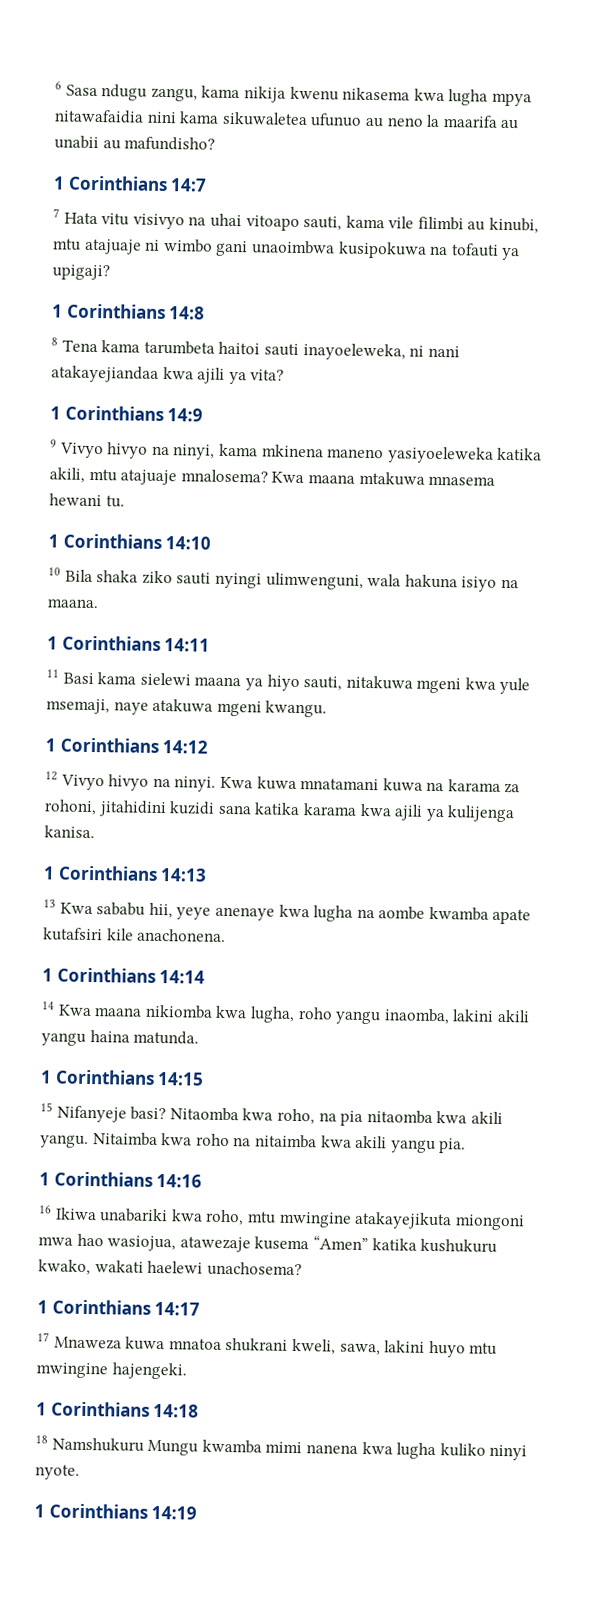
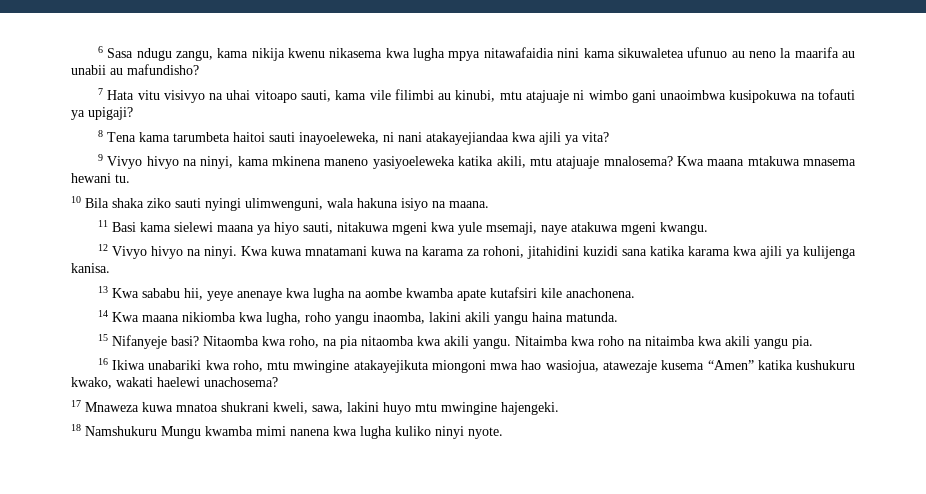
[53,175,208,192] // 1 Corinthians 14:7 -> (199, 69) none
[52,303,206,320] // 1 Corinthians 14:8 -> (133, 113) none
[50,405,204,422] // 1 Corinthians 14:9 -> (609, 137) none
[48,533,212,550] // 1 Corinthians 14:10 -> (130, 178) none
[47,635,211,652] // 1 Corinthians 14:11 -> (489, 204) none
[45,737,209,754] // 1 Corinthians 14:12 -> (708, 228) none
[43,865,208,882] // 1 Corinthians 14:13 -> (110, 268) none
[42,967,206,984] // 1 Corinthians 14:14 -> (635, 293) none
[40,1069,205,1086] // 1 Corinthians 14:15 -> (618, 317) none
[39,1171,203,1188] // 1 Corinthians 14:16 -> (813, 342) none
[37,1299,201,1316] // 1 Corinthians 14:17 -> (278, 382) none
[36,1401,200,1418] // 1 Corinthians 14:18 -> (559, 408) none
[34,1503,198,1520] // 1 Corinthians 14:19 -> (503, 433) none

